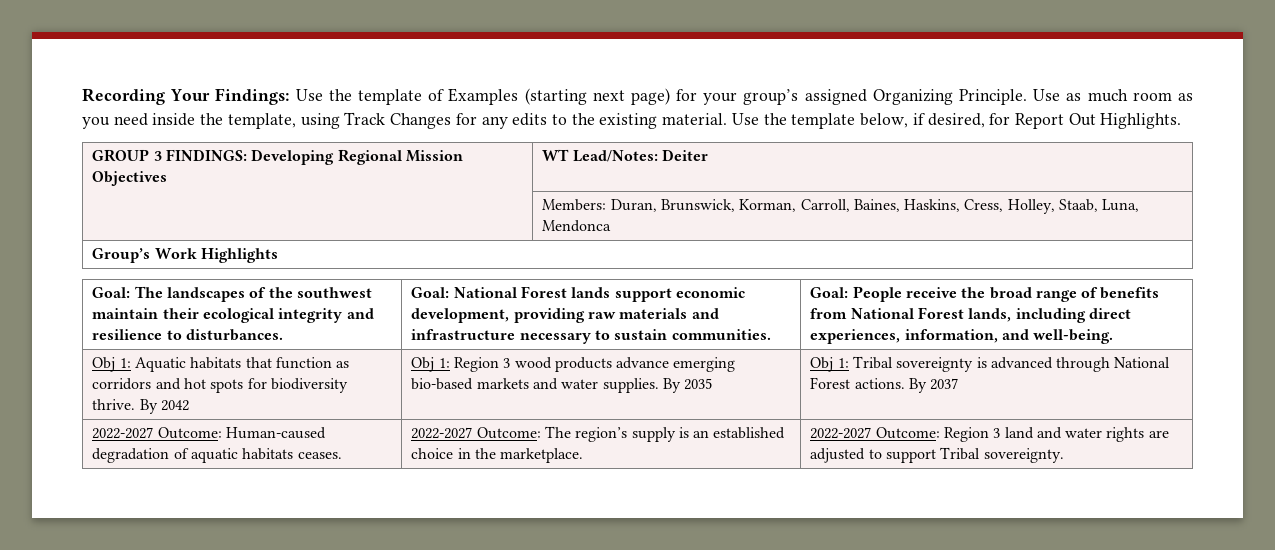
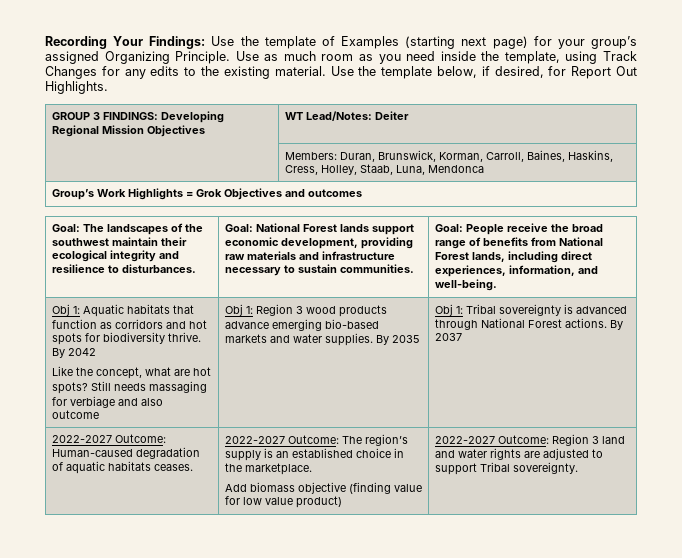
(278, 255) none -> [185,188,362,200] = Grok Objectives and outcomes
(189, 405) none -> [51,366,211,379] [51,381,207,394] [51,396,163,408] [51,410,99,419] // Like the concept, what are hot spots? Still needs massaging for verbiage and also outcome
(584, 455) none -> [224,482,422,494] [224,496,342,508] // Add biomass objective (finding value for low value product)

